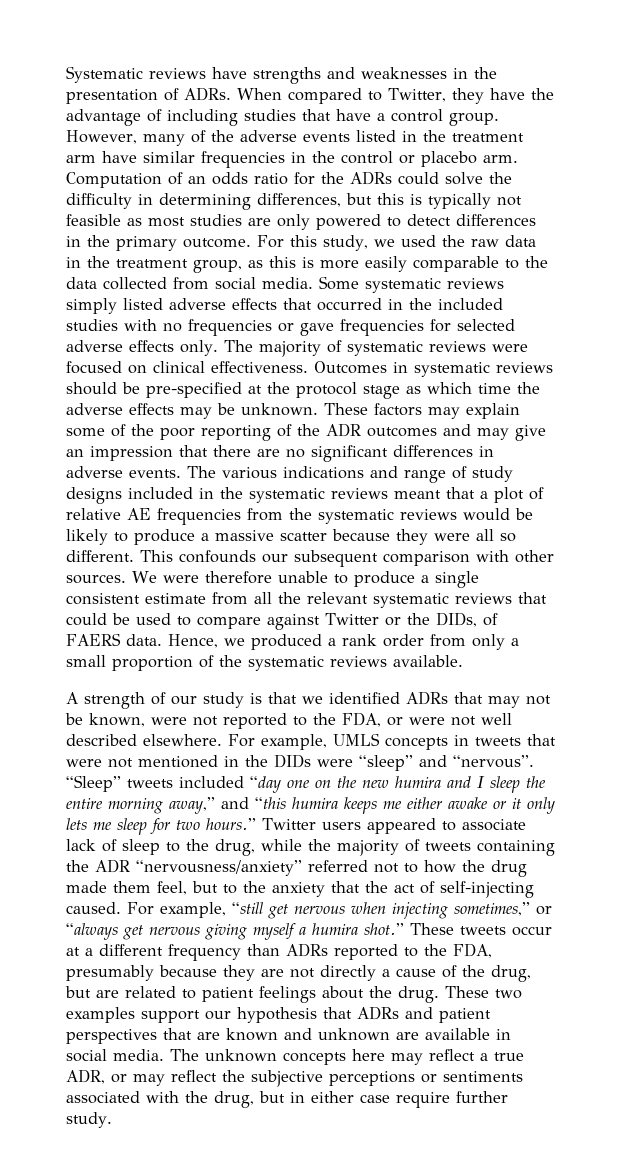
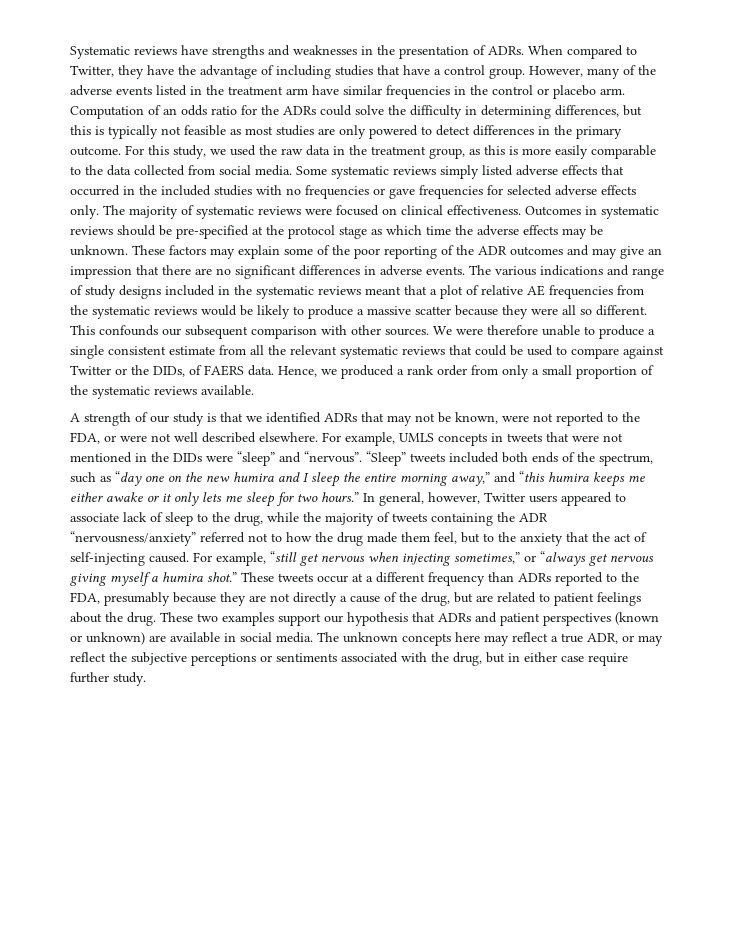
(244, 782) none -> [502,452,653,466] [70,472,111,483] both ends of the spectrum, such as
(256, 824) none -> [363,492,480,506] In general, however,
[163,1028,390,1041] that are known and unknown -> [615,612,659,625] [70,632,145,645] (known or unknown)

